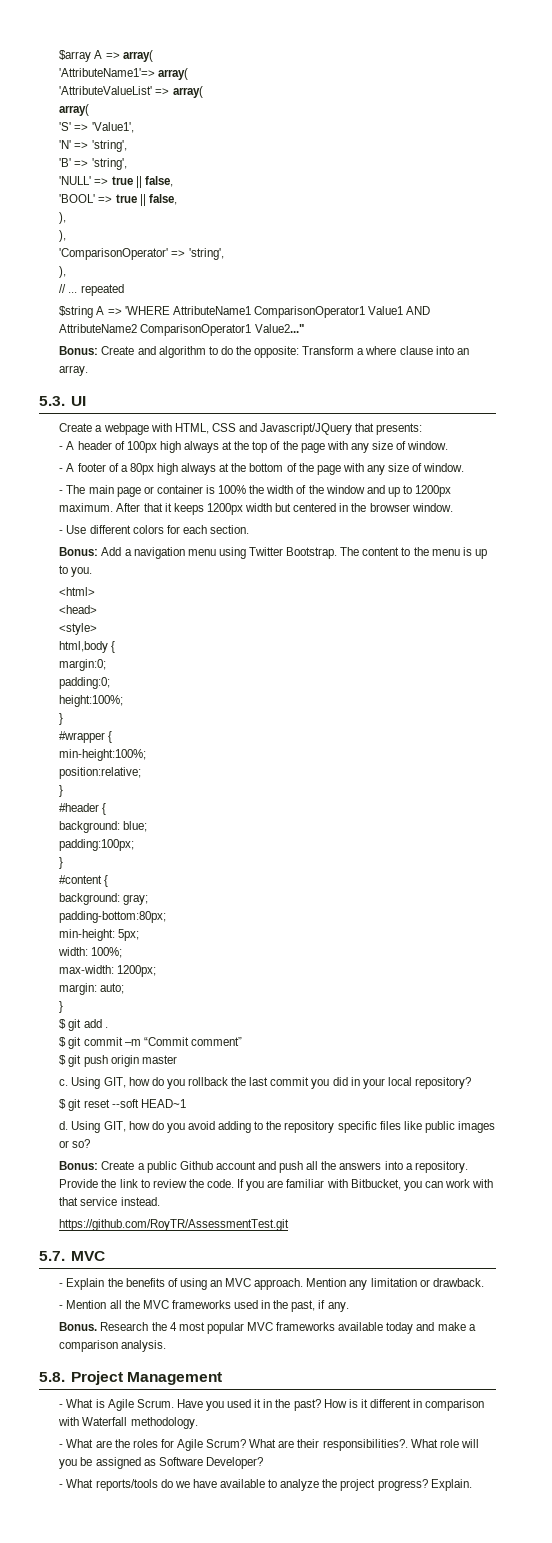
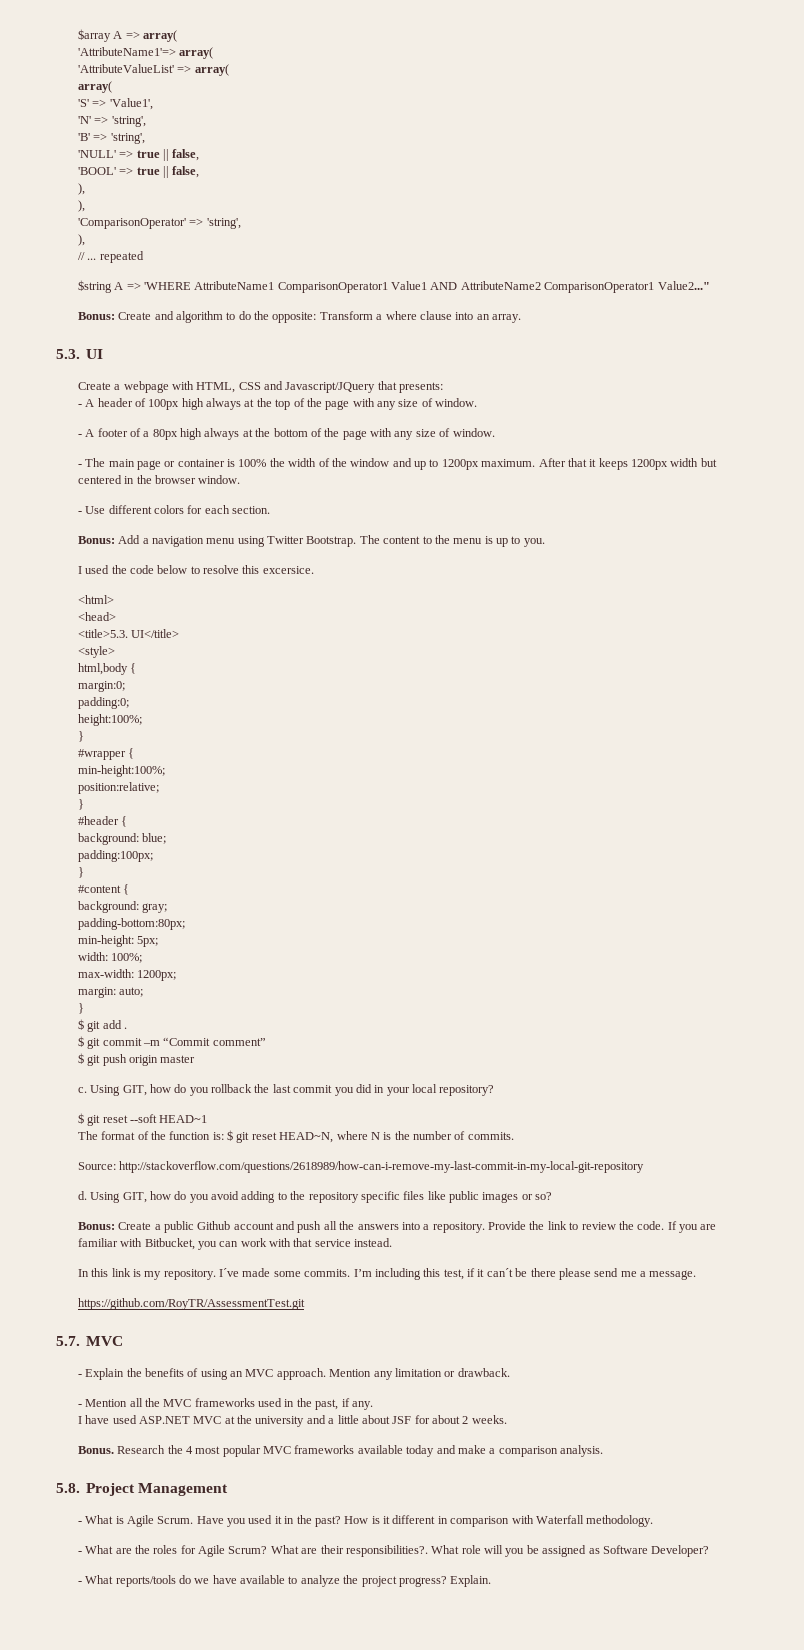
(93, 572) none -> [77,565,314,574] // I used the code below to resolve this excersice.
(98, 609) none -> [77,629,180,638] // <title>5.3. UI</title>
(186, 1103) none -> [77,1130,514,1143] [77,1161,645,1173] // The format of the function is: $ git reset HEAD~N, where N is the number of commits. // Source: http://stackoverflow.com/questions/2618989/how-can-i-remove-my-last-commit-in-my-local-git-repository
(160, 1201) none -> [77,1268,697,1280] // In this link is my repository. I´ve made some commits. I’m including this test, if it can´t be there please send me a message.
(349, 1307) none -> [77,1415,507,1427] // I have used ASP.NET MVC at the university and a little about JSF for about 2 weeks.

